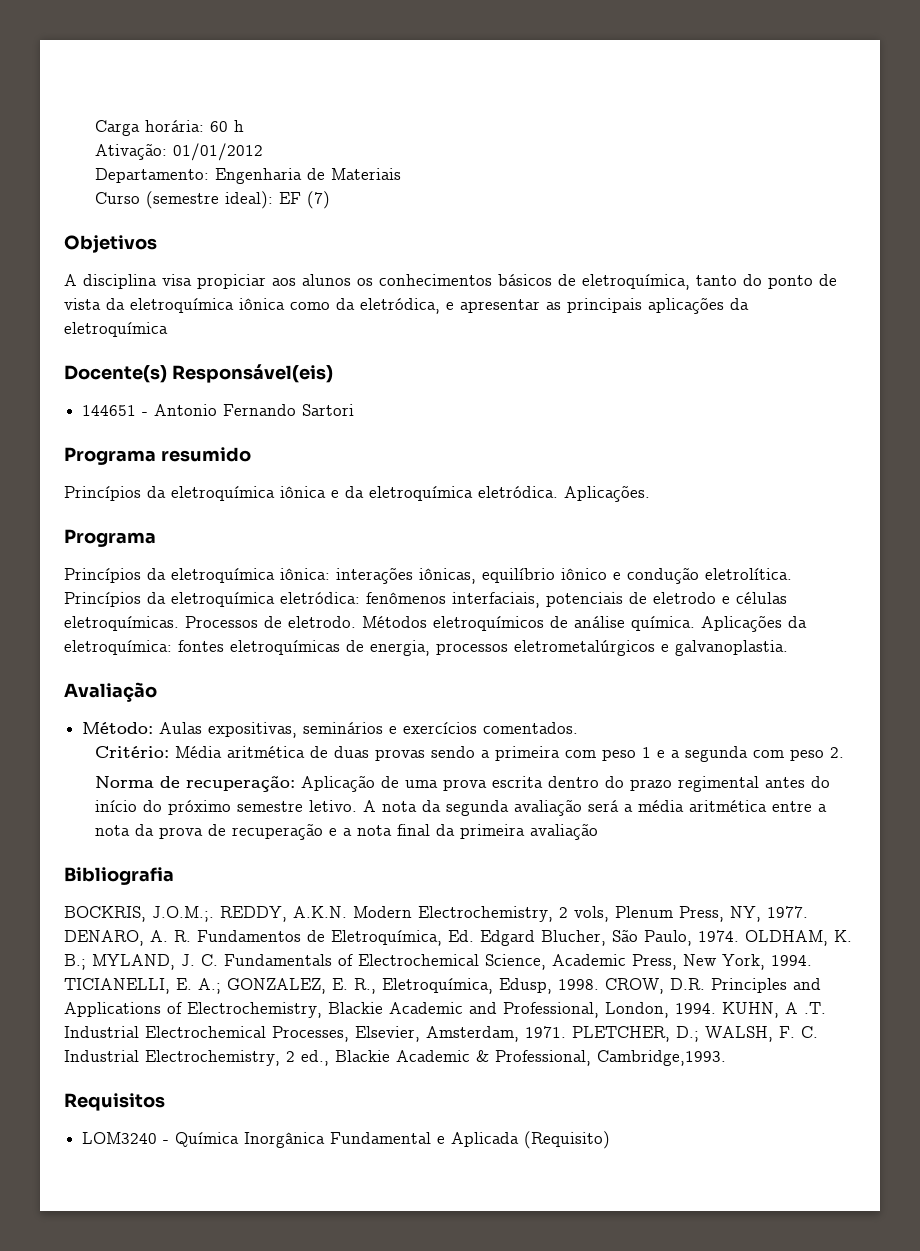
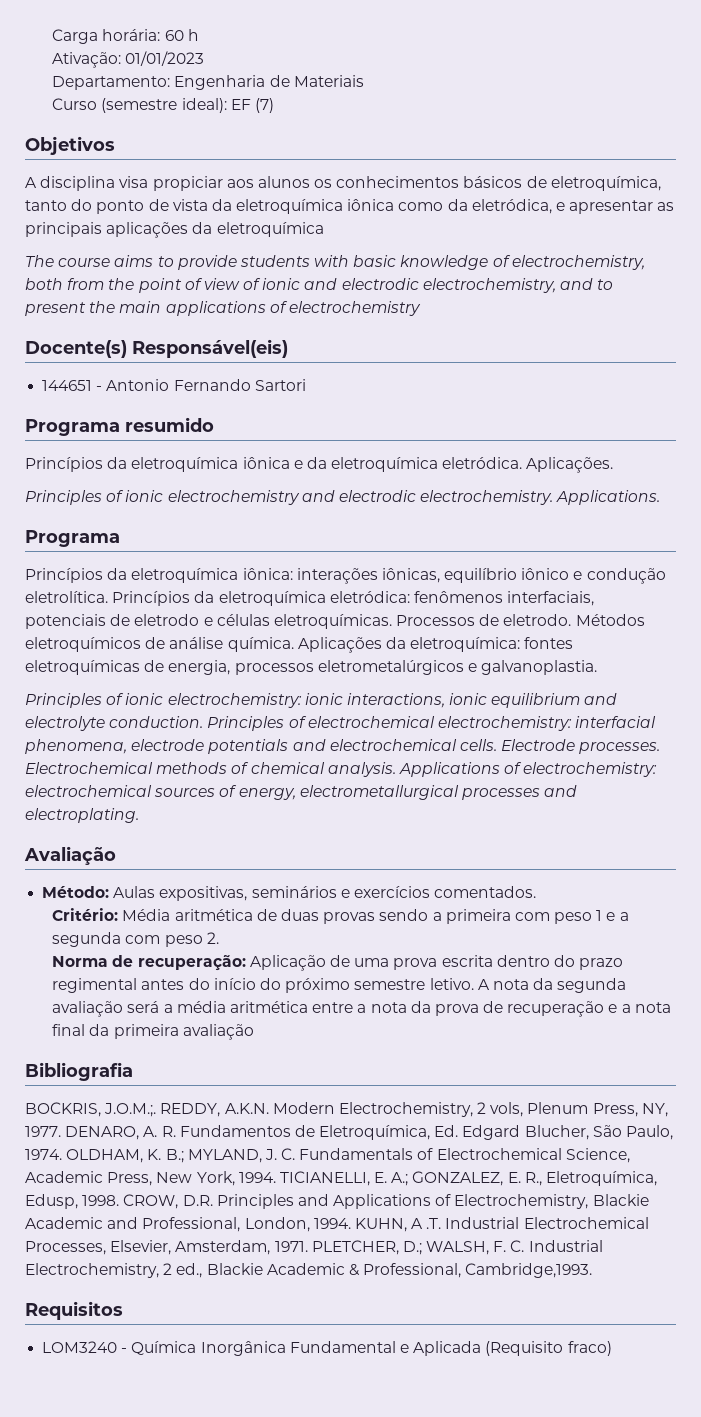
[173,143,264,161] 01/01/2012 -> [125,51,205,66] 01/01/2023
(168, 329) none -> [25,255,645,270] [25,278,614,293] [25,301,421,316] // The course aims to provide students with basic knowledge of electrochemistry, both from the point of view of ionic and electrodic electrochemistry, and to present the main applications of electrochemistry
(650, 493) none -> [25,490,661,505] // Principles of ionic electrochemistry and electrodic electrochemistry. Applications.
(788, 648) none -> [25,693,618,708] [25,716,657,731] [25,739,661,754] [25,762,658,777] [25,785,578,800] [25,808,139,823] // Principles of ionic electrochemistry: ionic interactions, ionic equilibrium and electrolyte conduction. Principles of electrochemical electrochemistry: interfacial phenomena, electrode potentials and electrochemical cells. Electrode processes. Electrochemical methods of chemical analysis. Applications of electrochemistry: electrochemical sources of energy, electrometallurgical processes and electroplating.
[524,1131,611,1149] (Requisito) -> [485,1341,612,1356] (Requisito fraco)

